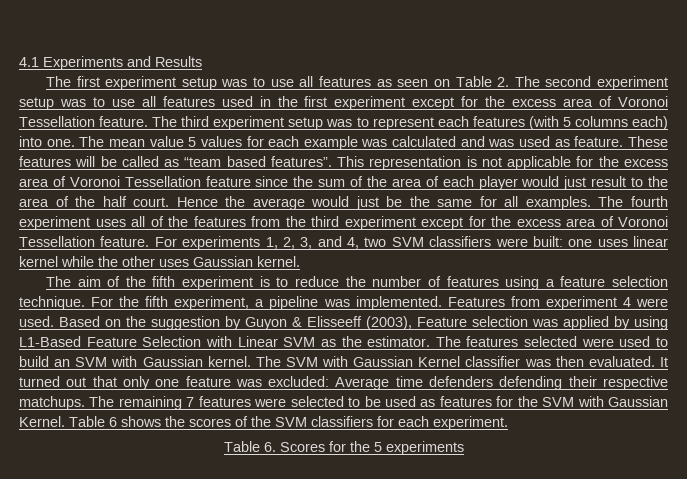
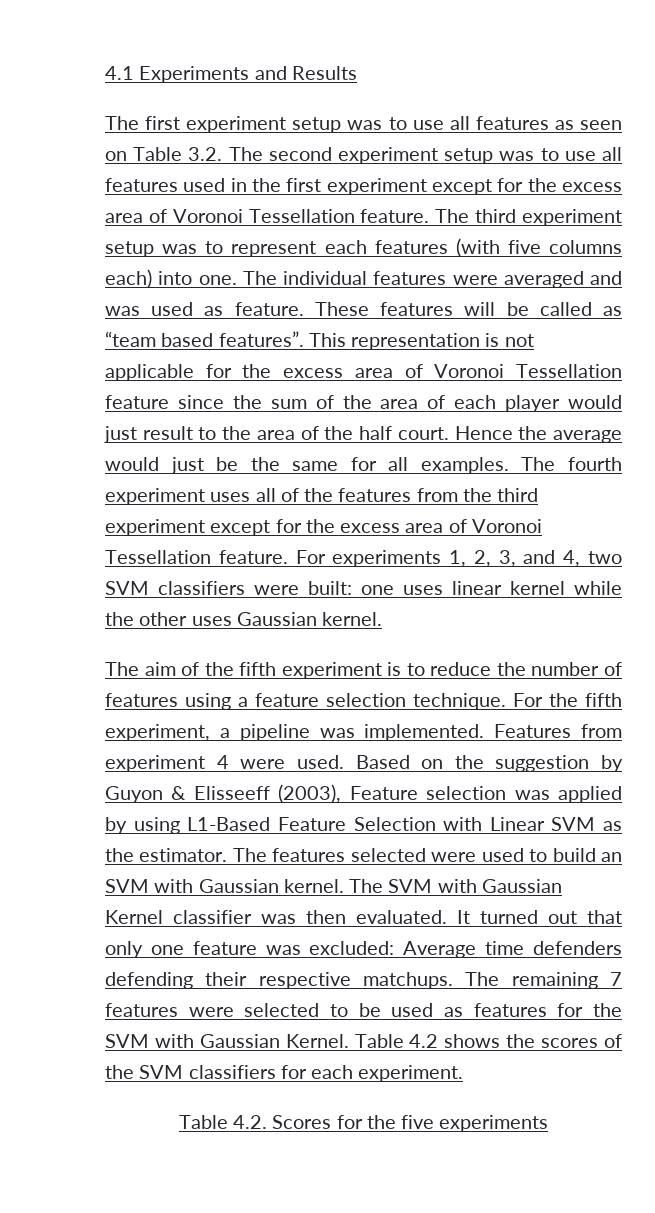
[497,77,510,87] 2. -> [188,147,223,161] 3.2.
[562,117,571,127] 5 -> [507,240,541,254] five
[108,136,457,150] mean value 5 values for each example was calculated -> [283,271,584,288] individual features were averaged
[109,417,117,427] 6 -> [409,1034,439,1048] 4.2
[263,442,276,452] 6. -> [232,1115,267,1129] 4.2.
[373,442,382,452] 5 -> [401,1115,435,1129] five

